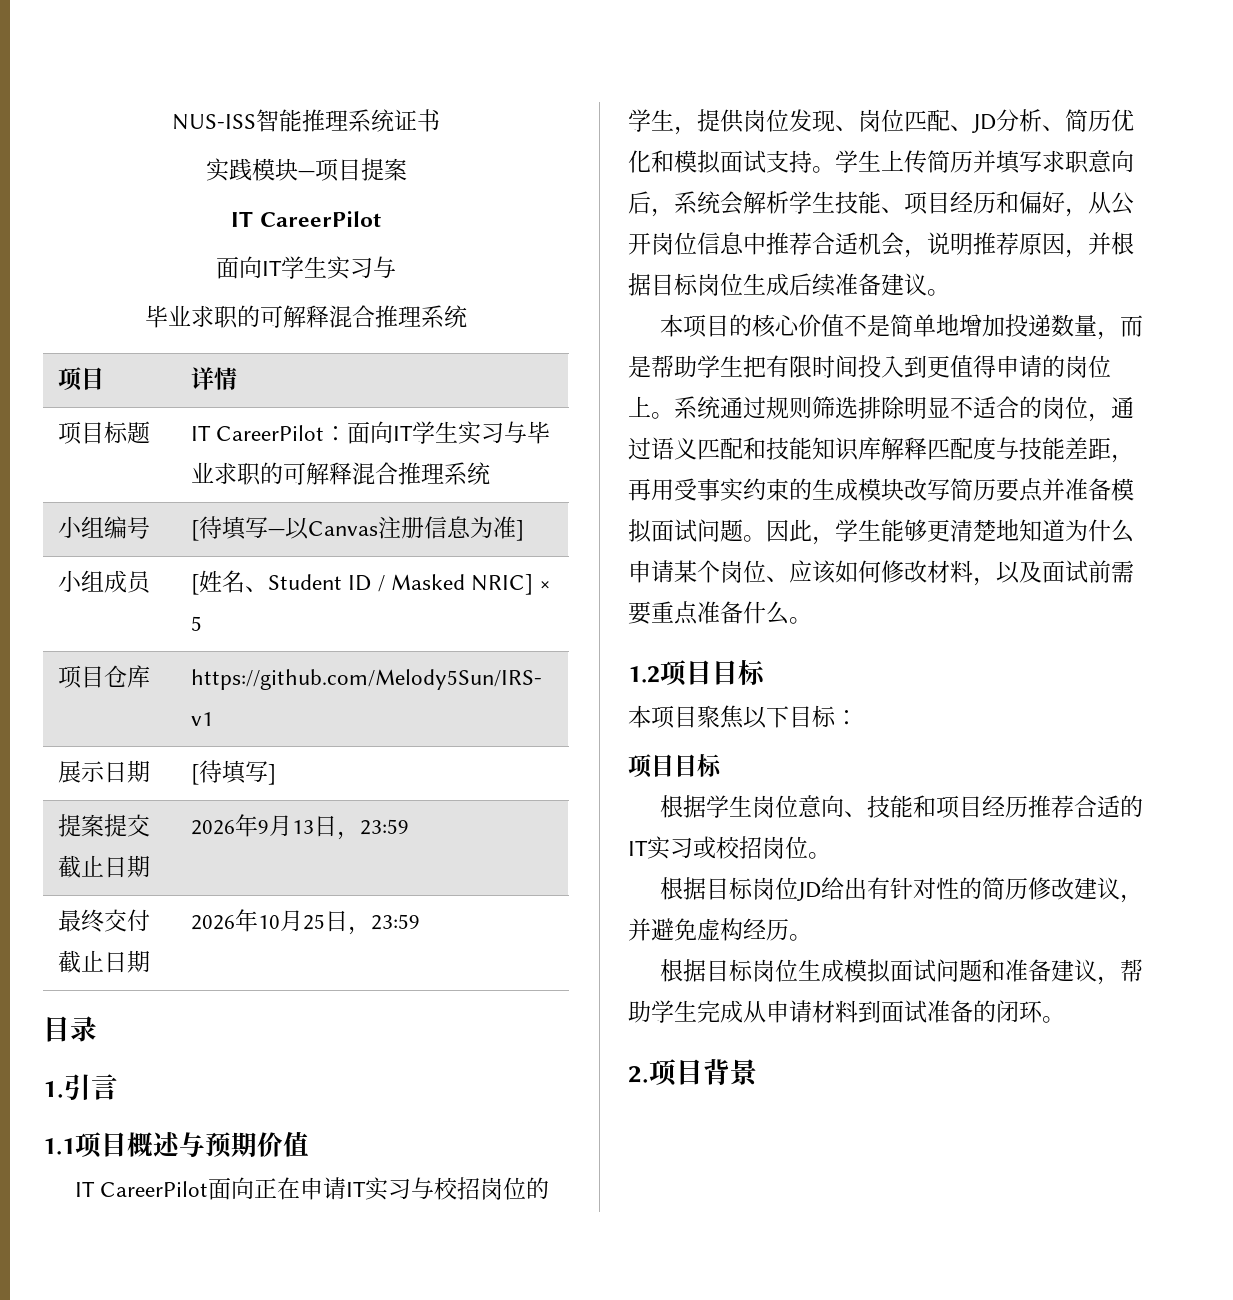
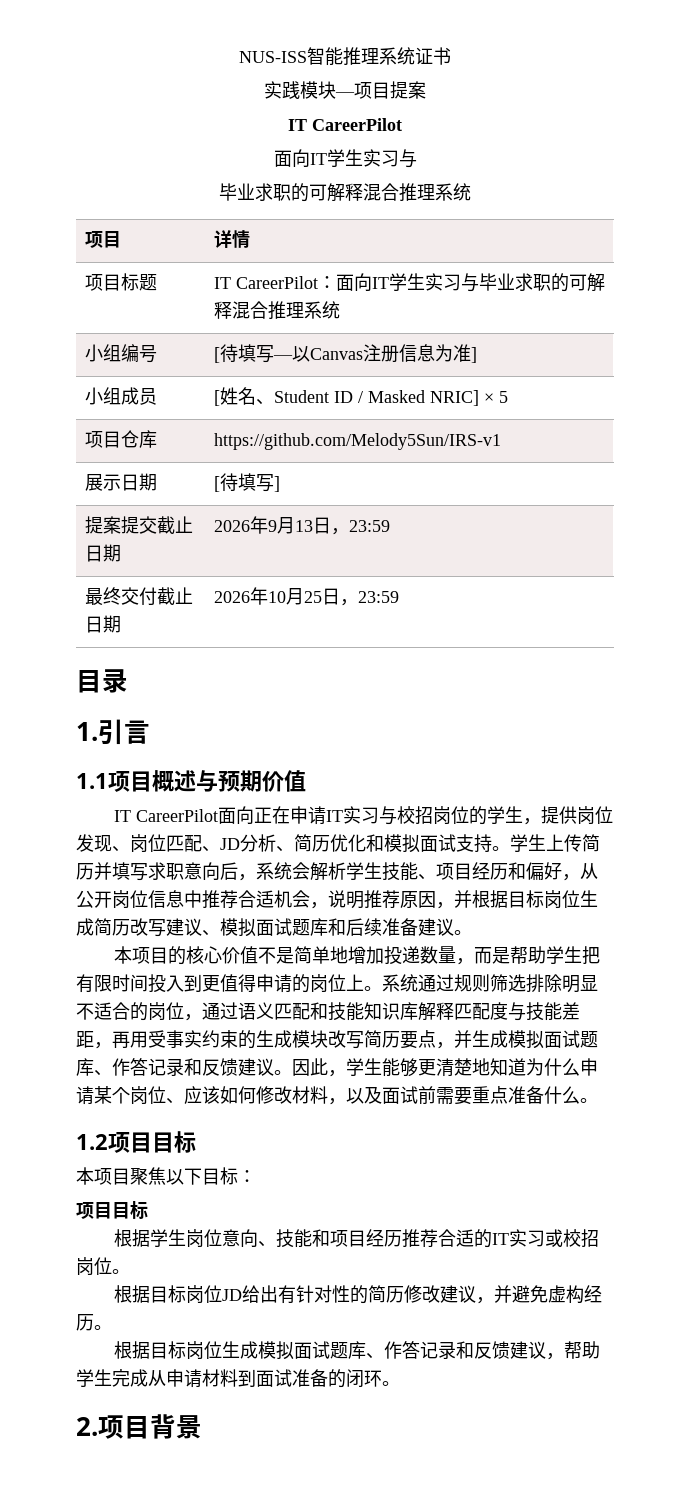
(789, 284) none -> [94,918,346,937] 简历改写建议、模拟面试题库和
[1042,478,1134,501] [628,519,743,543] 并准备模拟面试问题 -> [436,1030,598,1049] [76,1058,274,1076] ，并生成模拟面试题库、作答记录和反馈建议
[936,959,1052,982] 问题和准备 -> [329,1341,510,1359] 题库、作答记录和反馈

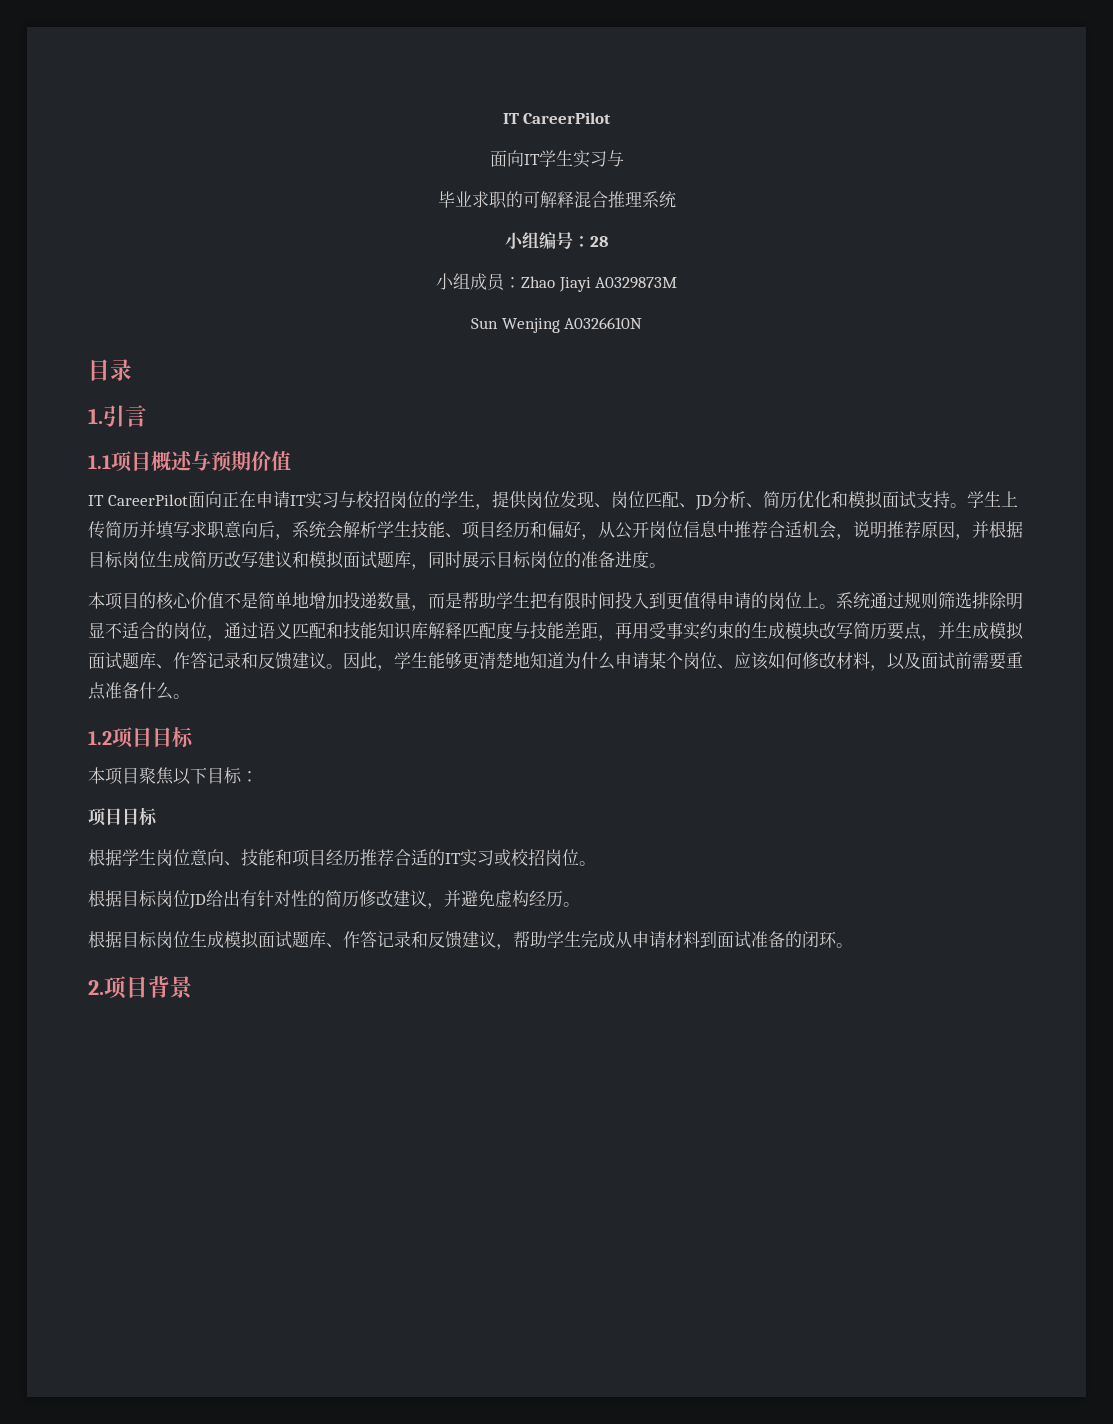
[239,47,451,66] [264,81,426,99] NUS-ISS智能推理系统证书 // 实践模块—项目提案 // -> (502, 118) none
[84,231,121,248] [213,230,250,248] [84,273,157,291] [213,273,605,292] [213,301,340,320] [84,344,157,363] [213,344,477,363] [84,387,157,405] [213,387,508,406] [84,430,157,448] [213,433,501,450] [84,473,157,491] [213,473,280,492] [84,516,193,534] [84,544,121,562] [213,516,390,535] [84,587,193,606] [84,615,121,633] [213,587,399,606] // 项目 | 详情 // 项目标题 | IT CareerPilot：面向IT学生实习与毕业求职的可解释混合推理系统 // 小组编号 | [待填写—以Canvas注册信息为准] // 小组成员 | [姓名、Student ID / Masked NRIC] × 5 // 项目仓库 | https://github.com/Melody5Sun/IRS-v1 // 展示日期 | [待填写] // 提案提交截止日期 | 2026年9月13日，23:59 // 最终交付截止日期 | 2026年10月25日，23:59 -> [505,232,608,249] [435,273,678,292] [470,317,643,333] // 小组编号：28 // 小组成员：Zhao Jiayi A0329873M // Sun Wenjing A0326610N
[202,918,454,937] 、模拟面试题库和后续准备建议 -> [292,550,649,570] 和模拟面试题库，同时展示目标岗位的准备进度

